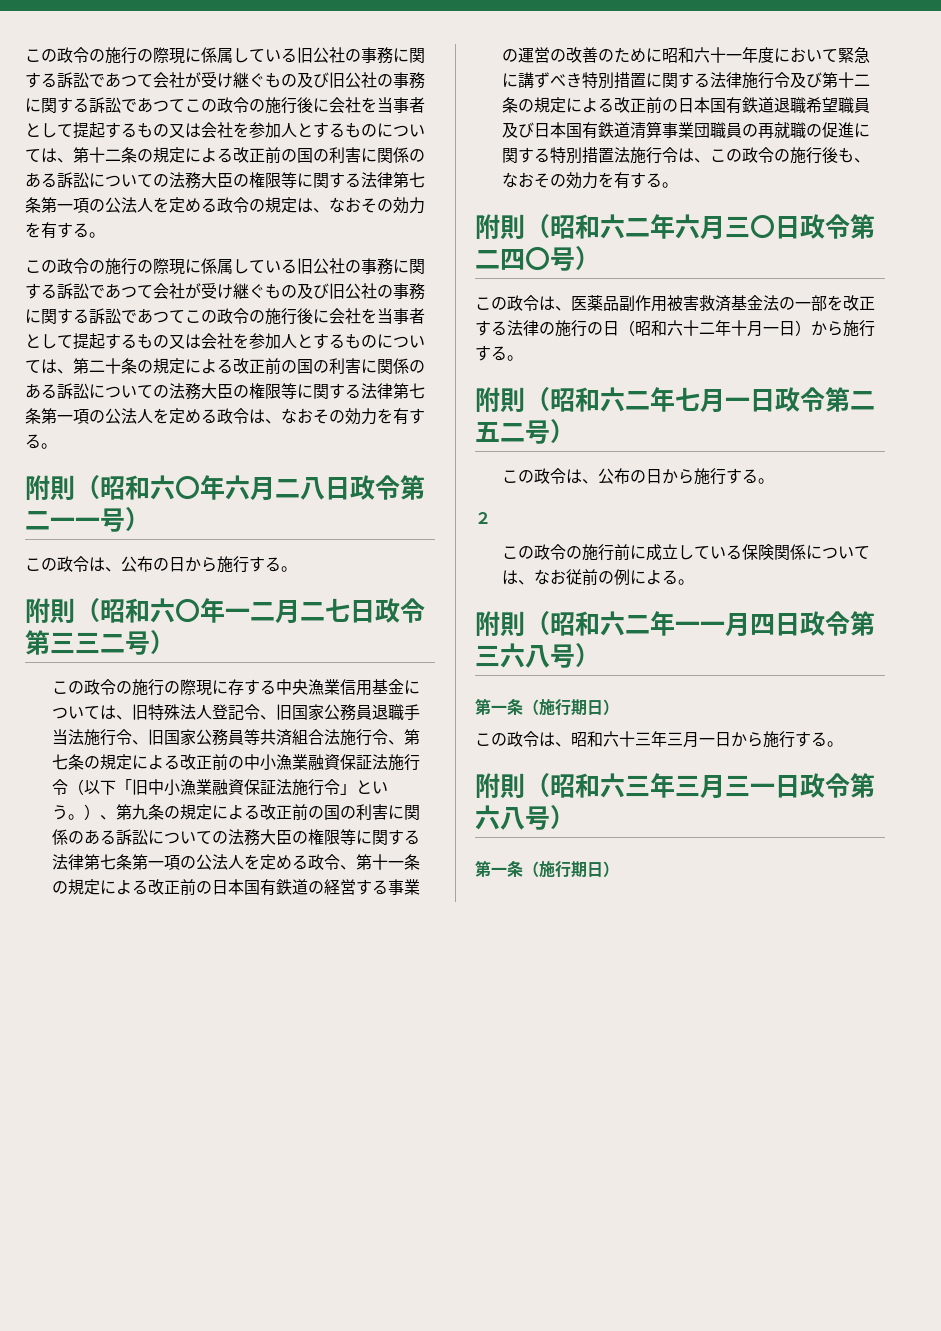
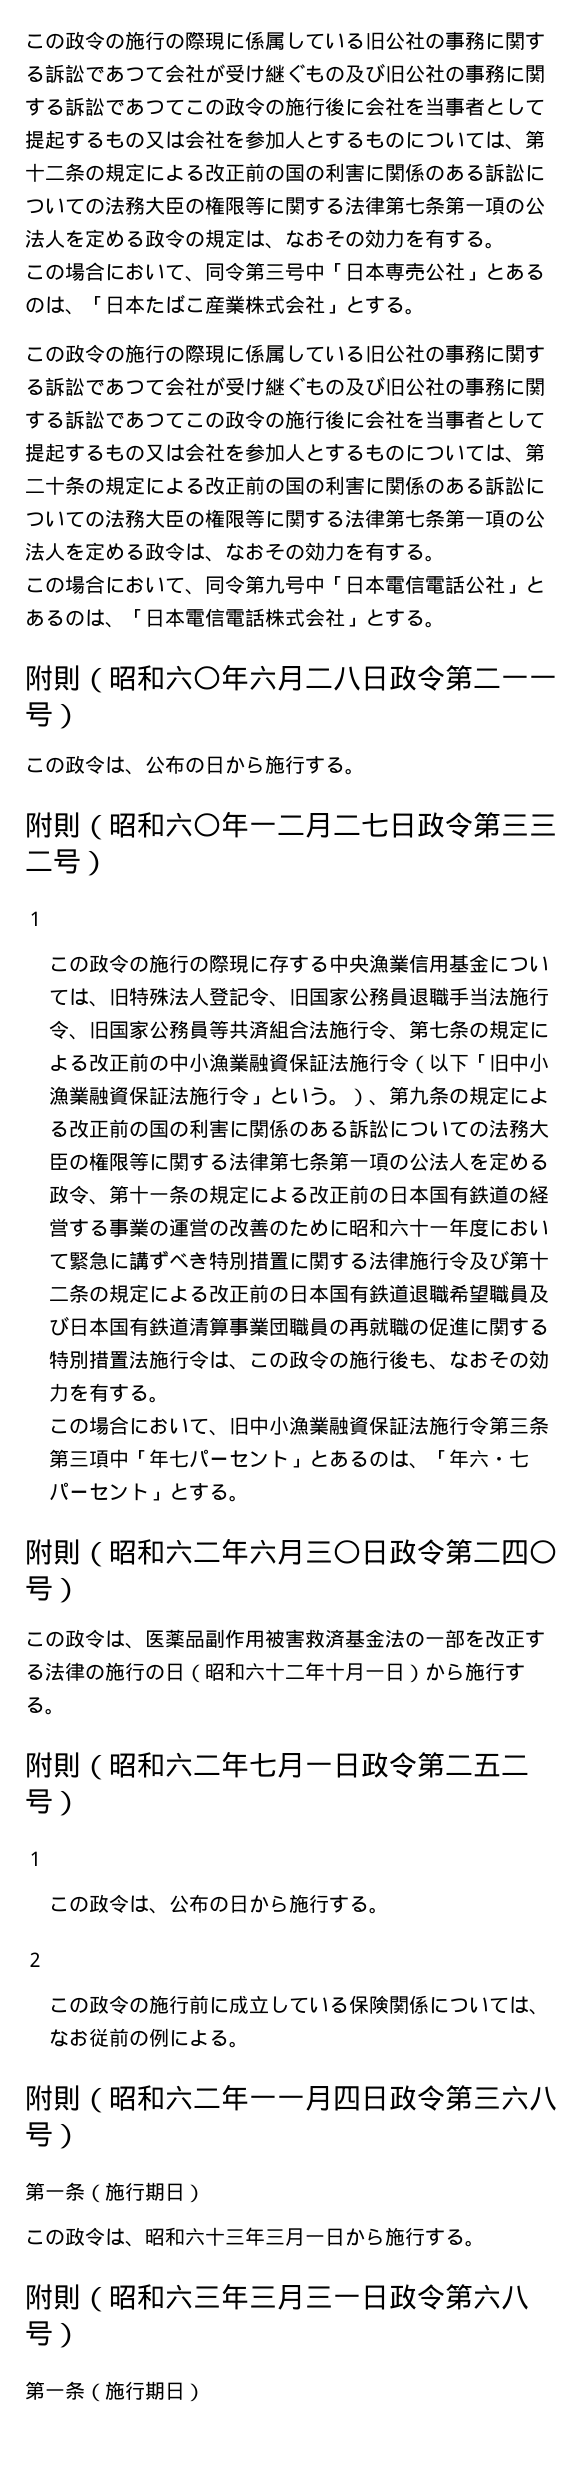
(105, 235) none -> [25,262,545,282] [25,294,425,315] // この場合において、同令第三号中「日本専売公社」とあるのは、「日本たばこ産業株式会社」とする。
(57, 446) none -> [25,575,545,595] [25,608,445,628] // この場合において、同令第九号中「日本電信電話公社」とあるのは、「日本電信電話株式会社」とする。
(175, 642) none -> [25,911,45,926] // １
(678, 185) none -> [48,1416,549,1436] [48,1449,529,1469] [48,1482,249,1502] // この場合において、旧中小漁業融資保証法施行令第三条第三項中「年七パーセント」とあるのは、「年六・七パーセント」とする。
(575, 431) none -> [25,1851,45,1866] // １

